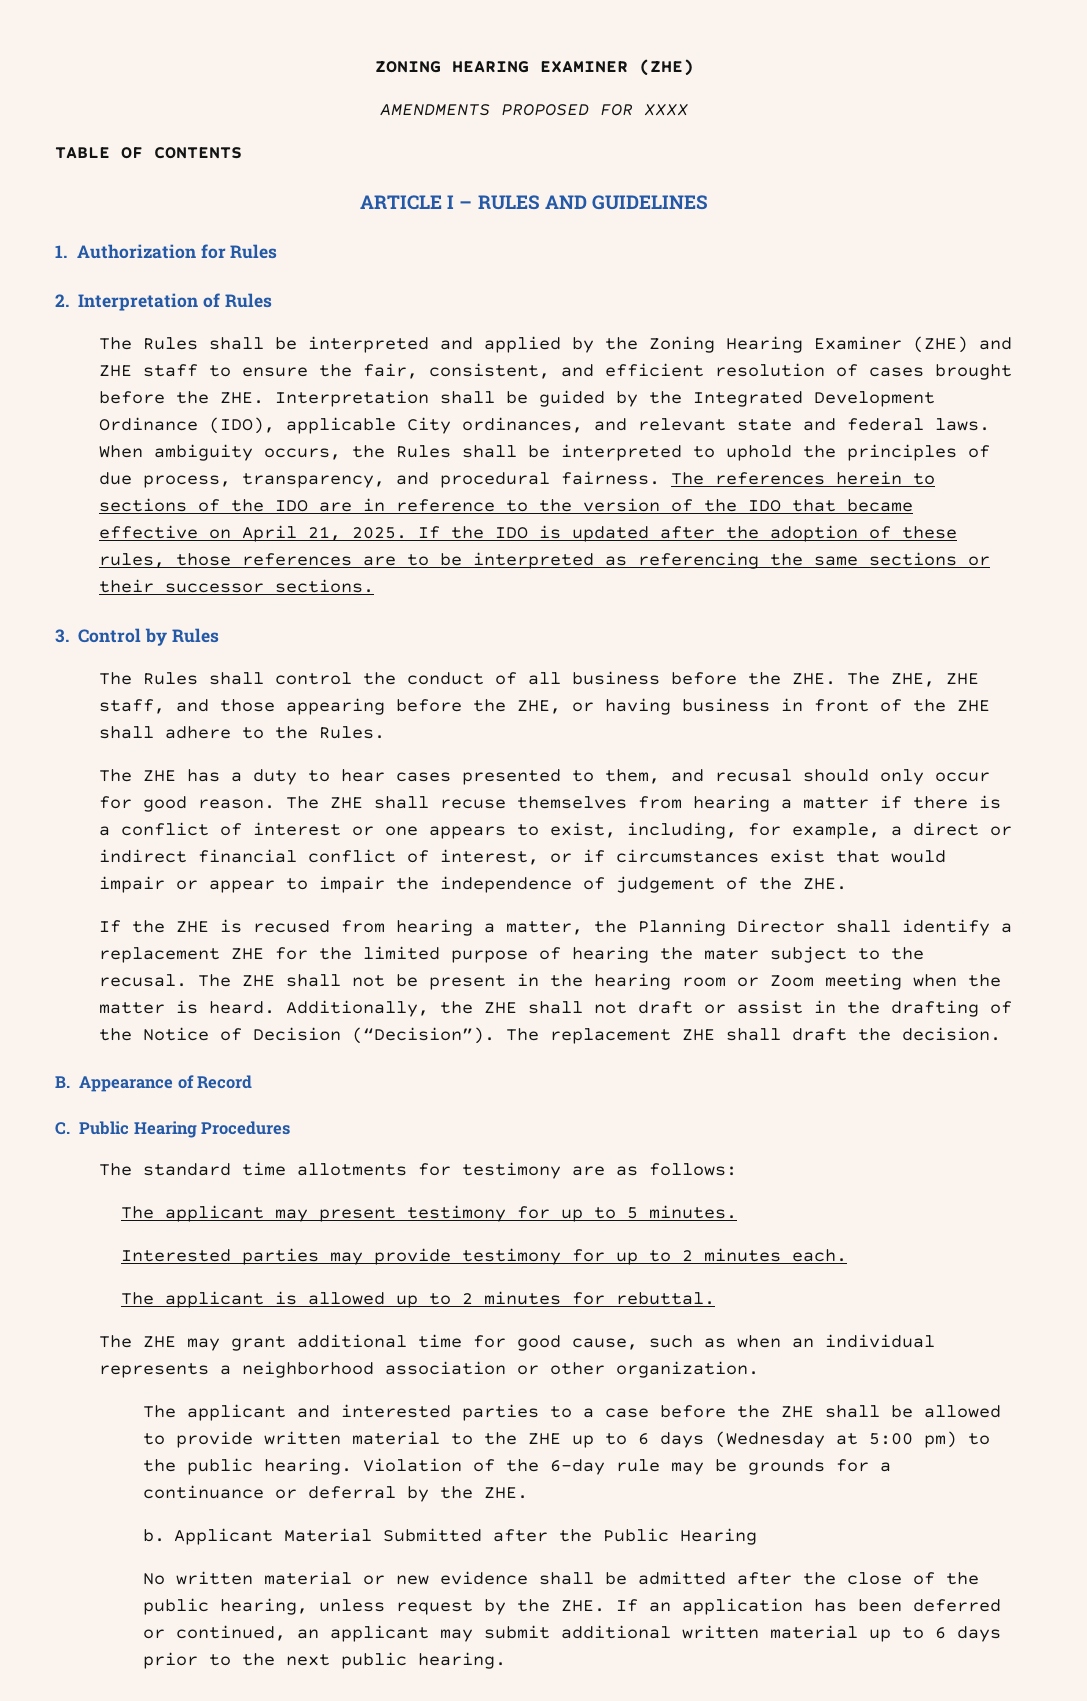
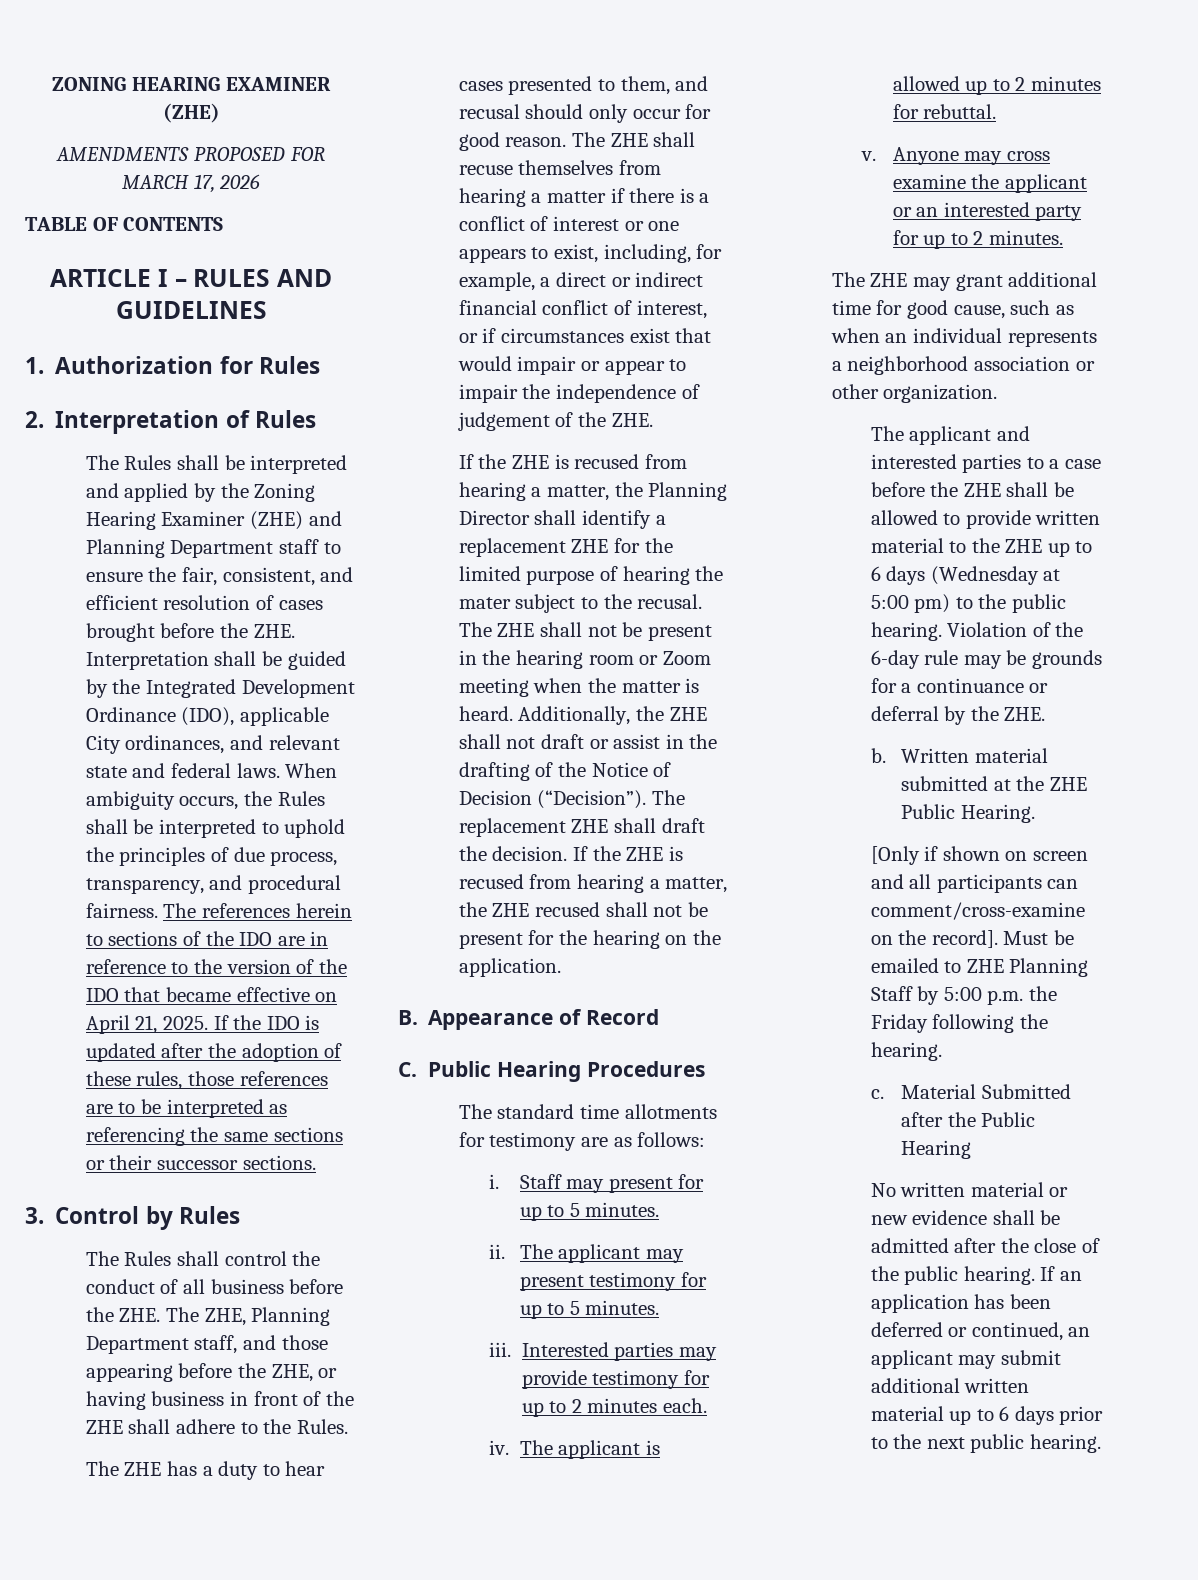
[644,104,688,116] XXXX -> [121,174,261,193] MARCH 17, 2026
[98,365,132,377] ZHE -> [85,539,274,558] Planning Department
[945,673,979,685] ZHE -> [251,1307,331,1326] [85,1336,189,1354] Planning Department
(1001, 1034) none -> [572,846,683,861] [458,874,728,893] [458,902,708,917] [458,930,721,949] [458,958,561,977] If the ZHE is recused from hearing a matter, the ZHE recused shall not be present for the hearing on the application.
(737, 1169) none -> [489,1174,705,1193] [519,1202,660,1221] [489,1244,506,1259] i. Staff may present for up to 5 minutes. // ii.
(737, 1212) none -> [489,1342,512,1357] iii.
(847, 1255) none -> [489,1440,510,1455] iv.
(715, 1298) none -> [861,147,1050,165] [892,174,1087,193] [892,202,1083,221] [892,230,1063,249] // v. Anyone may cross examine the applicant or an interested party for up to 2 minutes.
[174,1528,274,1545] Applicant -> [901,748,1048,763] [901,776,1087,791] [901,804,1035,823] [870,846,1088,865] [870,874,1079,893] [870,902,1085,920] [870,930,1074,948] [870,958,1089,977] [870,986,1057,1005] [870,1014,1048,1033] [870,1042,942,1061] [870,1089,884,1099] Written material submitted at the ZHE Public Hearing. // [Only if shown on screen and all participants can comment/cross-examine on the record]. Must be emailed to ZHE Planning Staff by 5:00 p.m. the Friday following the hearing. // c.
[219,1598,605,1615] hearing, unless request by the ZHE. -> [963,1266,1035,1285] hearing.

